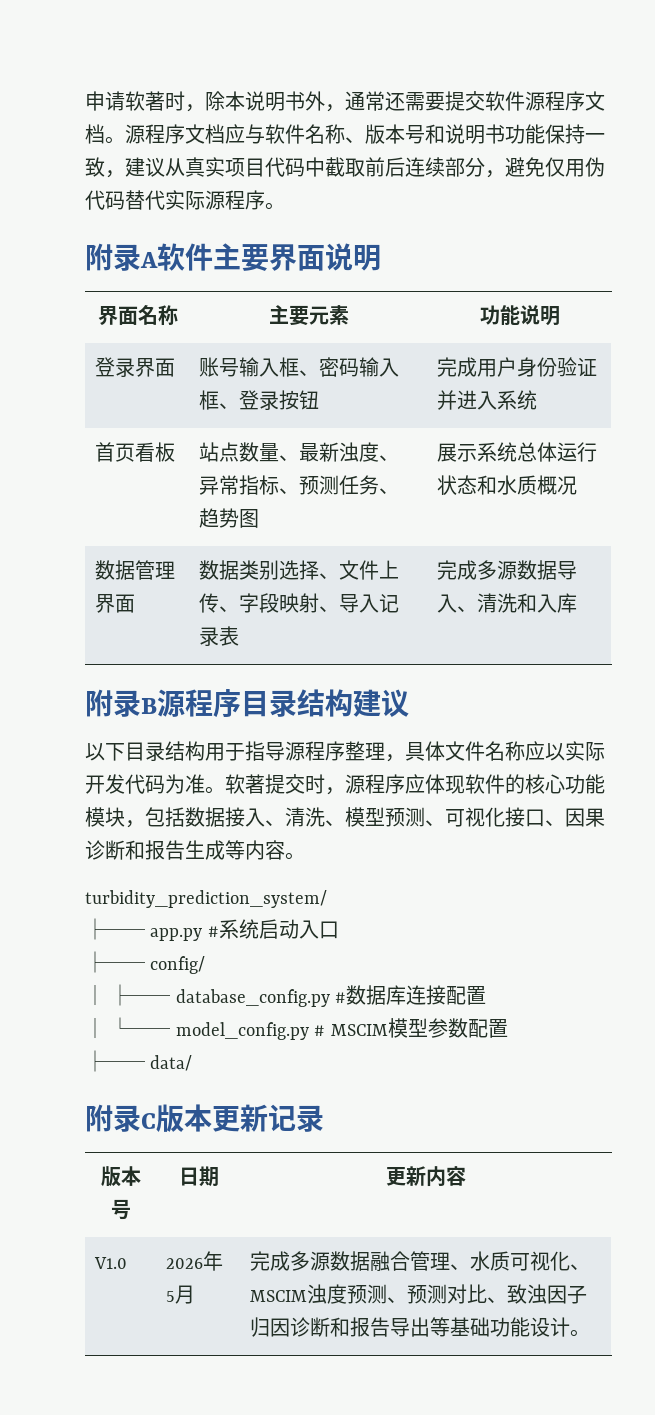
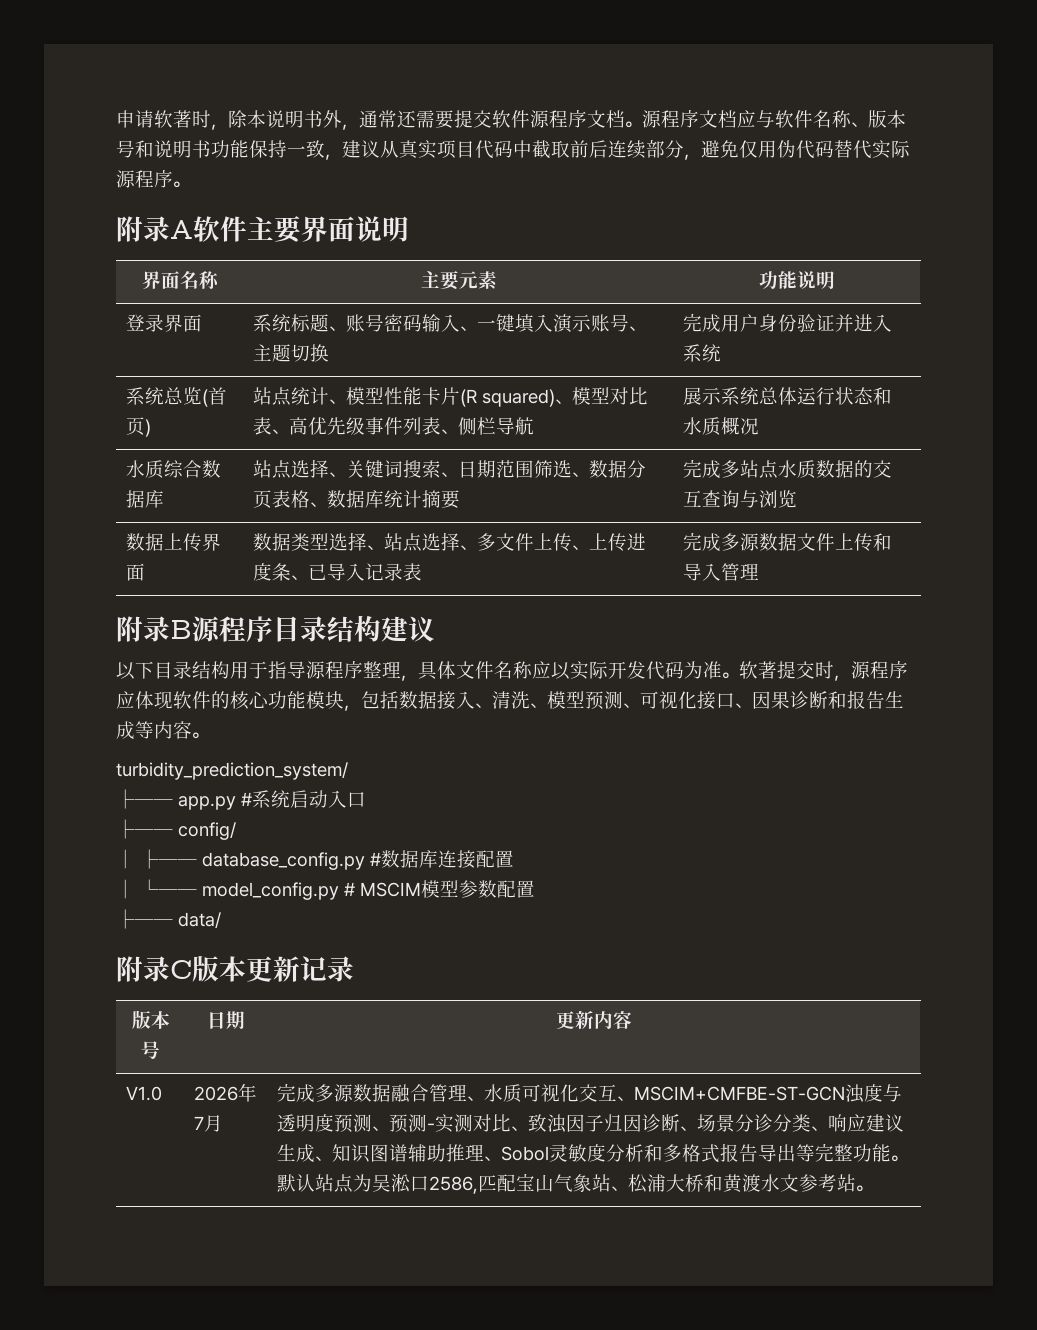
[198,357,399,377] [198,390,319,410] 账号输入框、密码输入框、登录按钮 -> [253,314,647,333] [253,344,330,362] 系统标题、账号密码输入、一键填入演示账号、主题切换
[94,442,175,462] [198,442,399,462] [198,475,399,495] [198,508,259,528] 首页看板 | 站点数量、最新浊度、异常指标、预测任务、趋势图 -> [126,387,228,407] [126,417,152,437] [253,387,649,407] [253,417,535,435] 系统总览(首页) | 站点统计、模型性能卡片(R squared)、模型对比表、高优先级事件列表、侧栏导航
[94,560,175,580] [94,594,135,613] [198,560,399,580] [198,593,339,613] 数据管理界面 | 数据类别选择、文件上传、字段映射、 -> [126,460,222,479] [126,490,165,508] [253,459,647,479] [253,490,461,509] [683,459,893,479] [683,490,798,508] [126,533,222,552] [126,563,146,581] [253,532,647,552] [253,563,328,581] 水质综合数据库 | 站点选择、关键词搜索、日期范围筛选、数据分页表格、数据库统计摘要 | 完成多站点水质数据的交互查询与浏览 // 数据上传界面 | 数据类型选择、站点选择、多文件上传、上传进度条、已
[556,561,577,580] [436,593,577,613] 导入、清洗和入库 -> [797,533,893,552] [683,563,760,581] 文件上传和导入管理
[165,1291,175,1302] 5 -> [194,1116,205,1130] 7
[569,1264,590,1270] [249,1284,327,1304] 、MSCIM浊 -> [579,1084,903,1103] [277,1114,316,1132] 交互、MSCIM+CMFBE-ST-GCN浊度与透明
(447, 1294) none -> [427,1114,474,1133] -实测
[329,1317,570,1337] 和报告导出等基础功能设计 -> [680,1114,905,1132] [277,1143,909,1163] [277,1173,857,1194] 、场景分诊分类、响应建议生成、知识图谱辅助推理、Sobol灵敏度分析和多格式报告导出等完整功能。默认站点为吴淞口2586,匹配宝山气象站、松浦大桥和黄渡水文参考站

